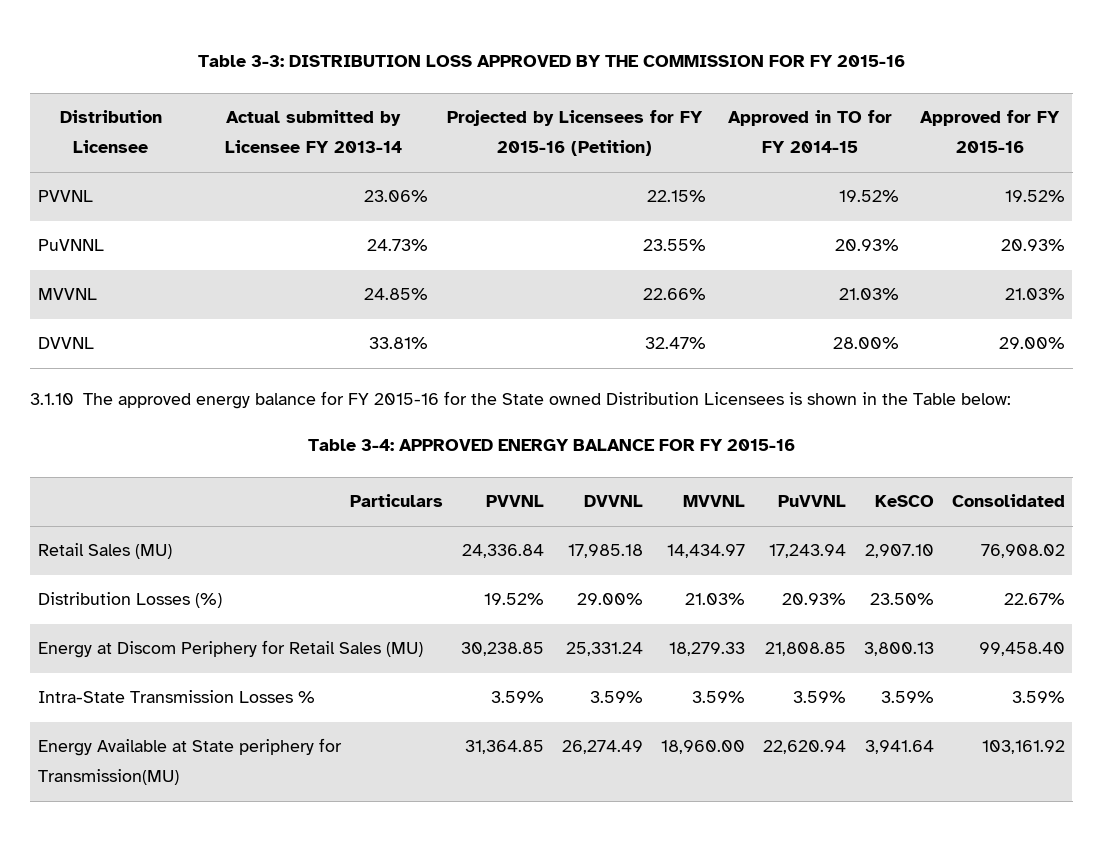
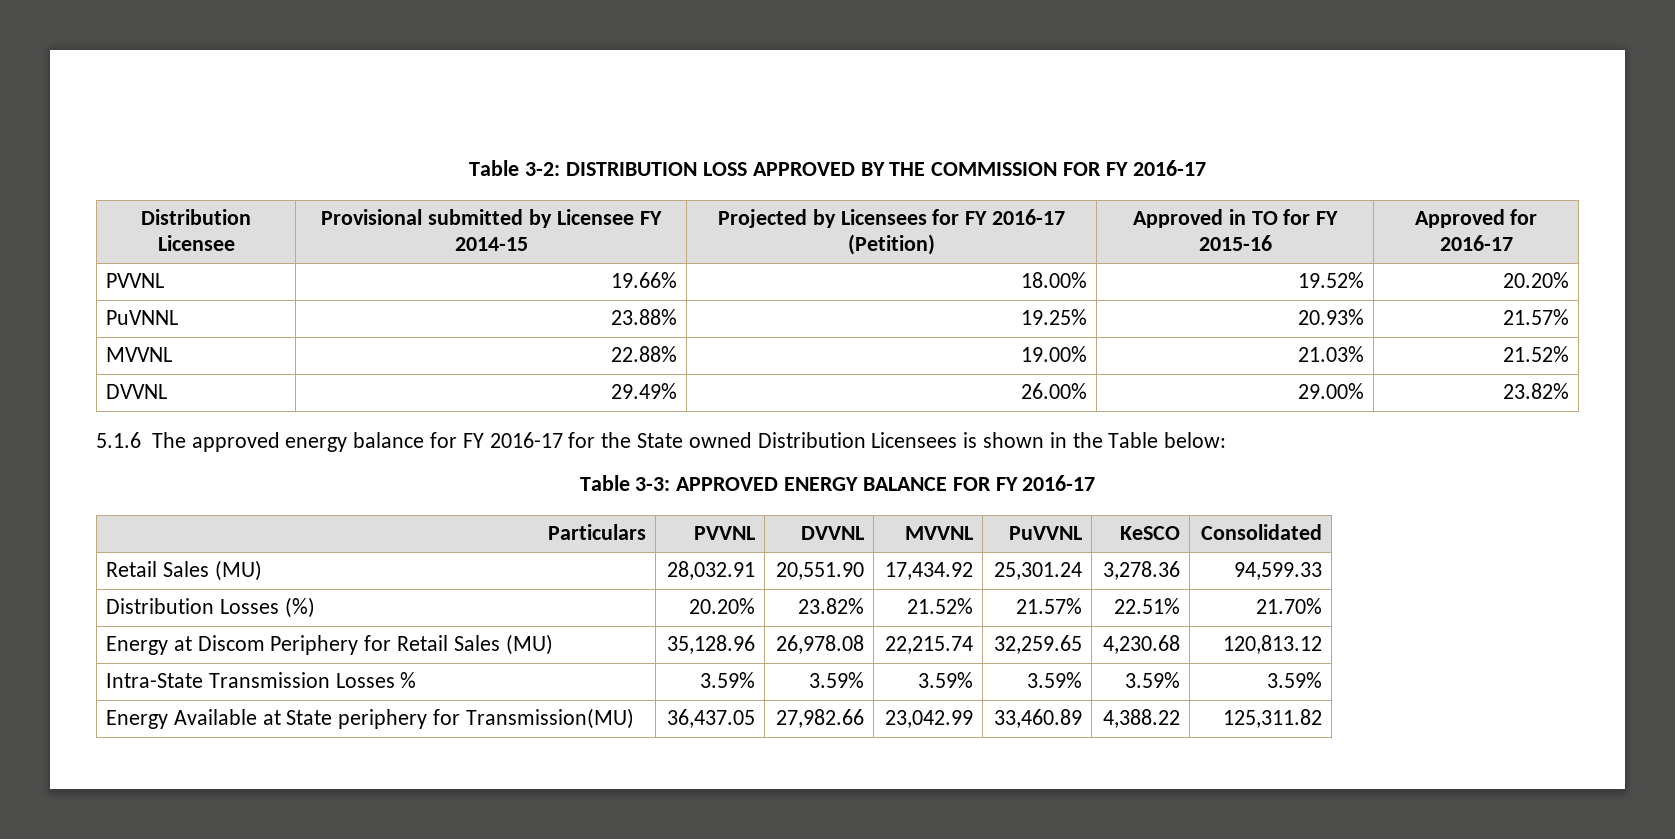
[198,55,284,67] Table 3-3: -> [469,160,561,176] Table 3-2:
[837,55,905,67] 2015-16 -> [1132,160,1206,176] 2016-17
[226,111,280,123] Actual -> [321,209,423,225] Provisional
[333,141,402,153] 2013-14 -> [454,237,528,251] 2014-15
[496,141,565,153] 2015-16 -> [992,209,1066,225] 2016-17
[790,141,858,153] 2014-15 -> [1198,235,1272,251] 2015-16
[1037,111,1060,123] [955,141,1024,153] [38,190,94,202] [363,190,428,202] [646,190,706,202] [838,190,899,202] [1004,190,1065,202] FY 2015-16 // PVVNL | 23.06% | 22.15% | 19.52% | 19.52% -> [1439,235,1513,251] [106,273,165,288] [610,272,677,288] [1020,272,1087,288] [1297,272,1364,288] [1502,272,1569,288] 2016-17 // PVVNL | 19.66% | 18.00% | 19.52% | 20.20%
[366,239,428,251] [642,239,706,251] [834,239,899,251] [1000,239,1065,251] [38,288,98,300] [363,288,428,300] [642,288,706,300] [838,288,899,300] [1004,288,1065,300] [38,337,95,349] [368,337,428,349] [644,337,706,349] [832,337,899,349] [998,337,1065,349] [30,393,74,405] 24.73% | 23.55% | 20.93% | 20.93% // MVVNL | 24.85% | 22.66% | 21.03% | 21.03% // DVVNL | 33.81% | 32.47% | 28.00% | 29.00% // 3.1.10 -> [610,309,677,325] [1020,309,1087,325] [1297,309,1364,325] [1502,309,1569,325] [106,347,173,362] [610,346,677,362] [1020,346,1087,362] [1297,346,1364,362] [1502,346,1569,362] [106,384,168,399] [610,383,677,399] [1020,383,1087,399] [1297,383,1364,399] [1502,383,1569,399] [96,432,141,448] 23.88% | 19.25% | 20.93% | 21.57% // MVVNL | 22.88% | 19.00% | 21.03% | 21.52% // DVVNL | 29.49% | 26.00% | 29.00% | 23.82% // 5.1.6
[373,393,439,405] 2015-16 -> [489,432,563,448] 2016-17
[361,439,394,451] 3-4: -> [635,477,671,491] 3-3:
[727,439,795,451] 2015-16 -> [1022,475,1096,491] 2016-17
[461,544,544,558] [567,544,643,558] [666,544,745,558] [768,544,846,558] [864,544,934,558] [980,544,1065,558] [38,592,223,608] [483,593,544,605] [576,593,643,605] [684,593,745,605] [781,593,846,605] [869,593,934,605] [1003,593,1065,605] 24,336.84 | 17,985.18 | 14,434.97 | 17,243.94 | 2,907.10 | 76,908.02 // Distribution Losses (%) | 19.52% | 29.00% | 21.03% | 20.93% | 23.50% | 22.67% -> [666,561,755,580] [775,562,864,580] [884,562,973,580] [993,562,1082,580] [1102,561,1180,580] [1233,562,1322,580] [106,597,315,618] [688,598,755,614] [797,598,864,614] [906,598,973,614] [1015,598,1082,614] [1113,598,1180,614] [1255,598,1322,614] 28,032.91 | 20,551.90 | 17,434.92 | 25,301.24 | 3,278.36 | 94,599.33 // Distribution Losses (%) | 20.20% | 23.82% | 21.52% | 21.57% | 22.51% | 21.70%
[460,642,544,656] [565,642,643,656] [668,642,745,656] [764,642,846,656] [863,642,934,656] [978,642,1065,656] 30,238.85 | 25,331.24 | 18,279.33 | 21,808.85 | 3,800.13 | 99,458.40 -> [666,635,755,654] [775,635,864,654] [884,636,973,654] [993,635,1082,654] [1102,635,1180,654] [1222,635,1322,654] 35,128.96 | 26,978.08 | 22,215.74 | 32,259.65 | 4,230.68 | 120,813.12
[464,740,544,754] [561,740,643,754] [660,740,745,754] [762,740,846,754] [864,740,934,754] [981,740,1065,754] 31,364.85 | 26,274.49 | 18,960.00 | 22,620.94 | 3,941.64 | 103,161.92 -> [666,709,755,728] [775,709,864,728] [884,710,973,728] [993,709,1082,728] [1102,709,1180,728] [1222,709,1322,728] 36,437.05 | 27,982.66 | 23,042.99 | 33,460.89 | 4,388.22 | 125,311.82

